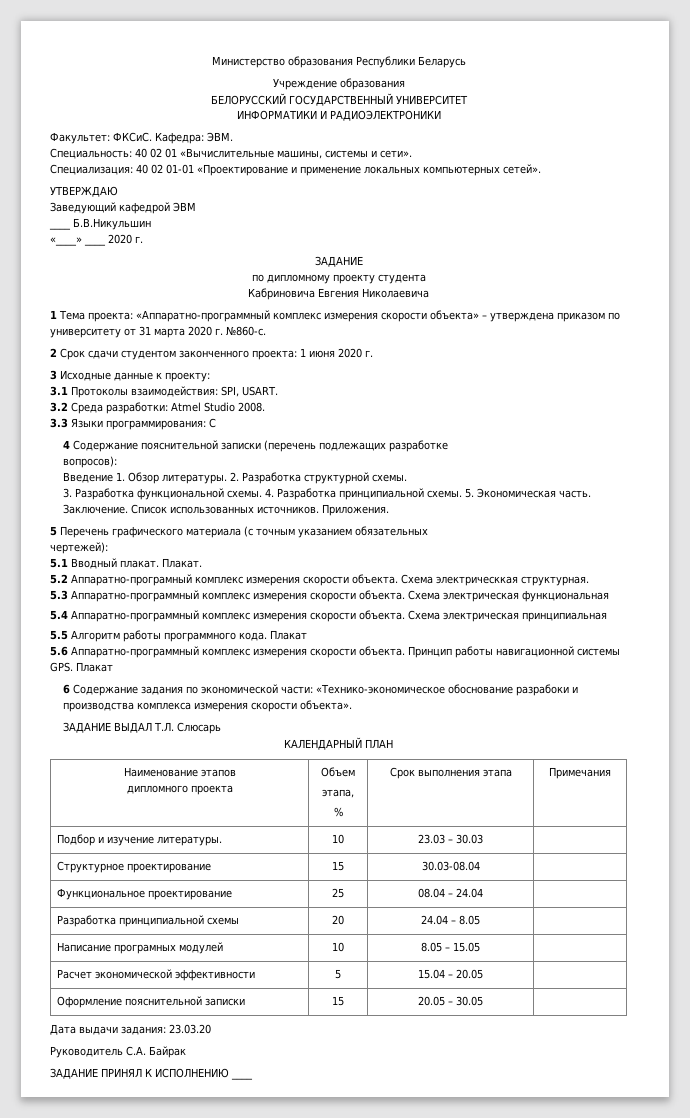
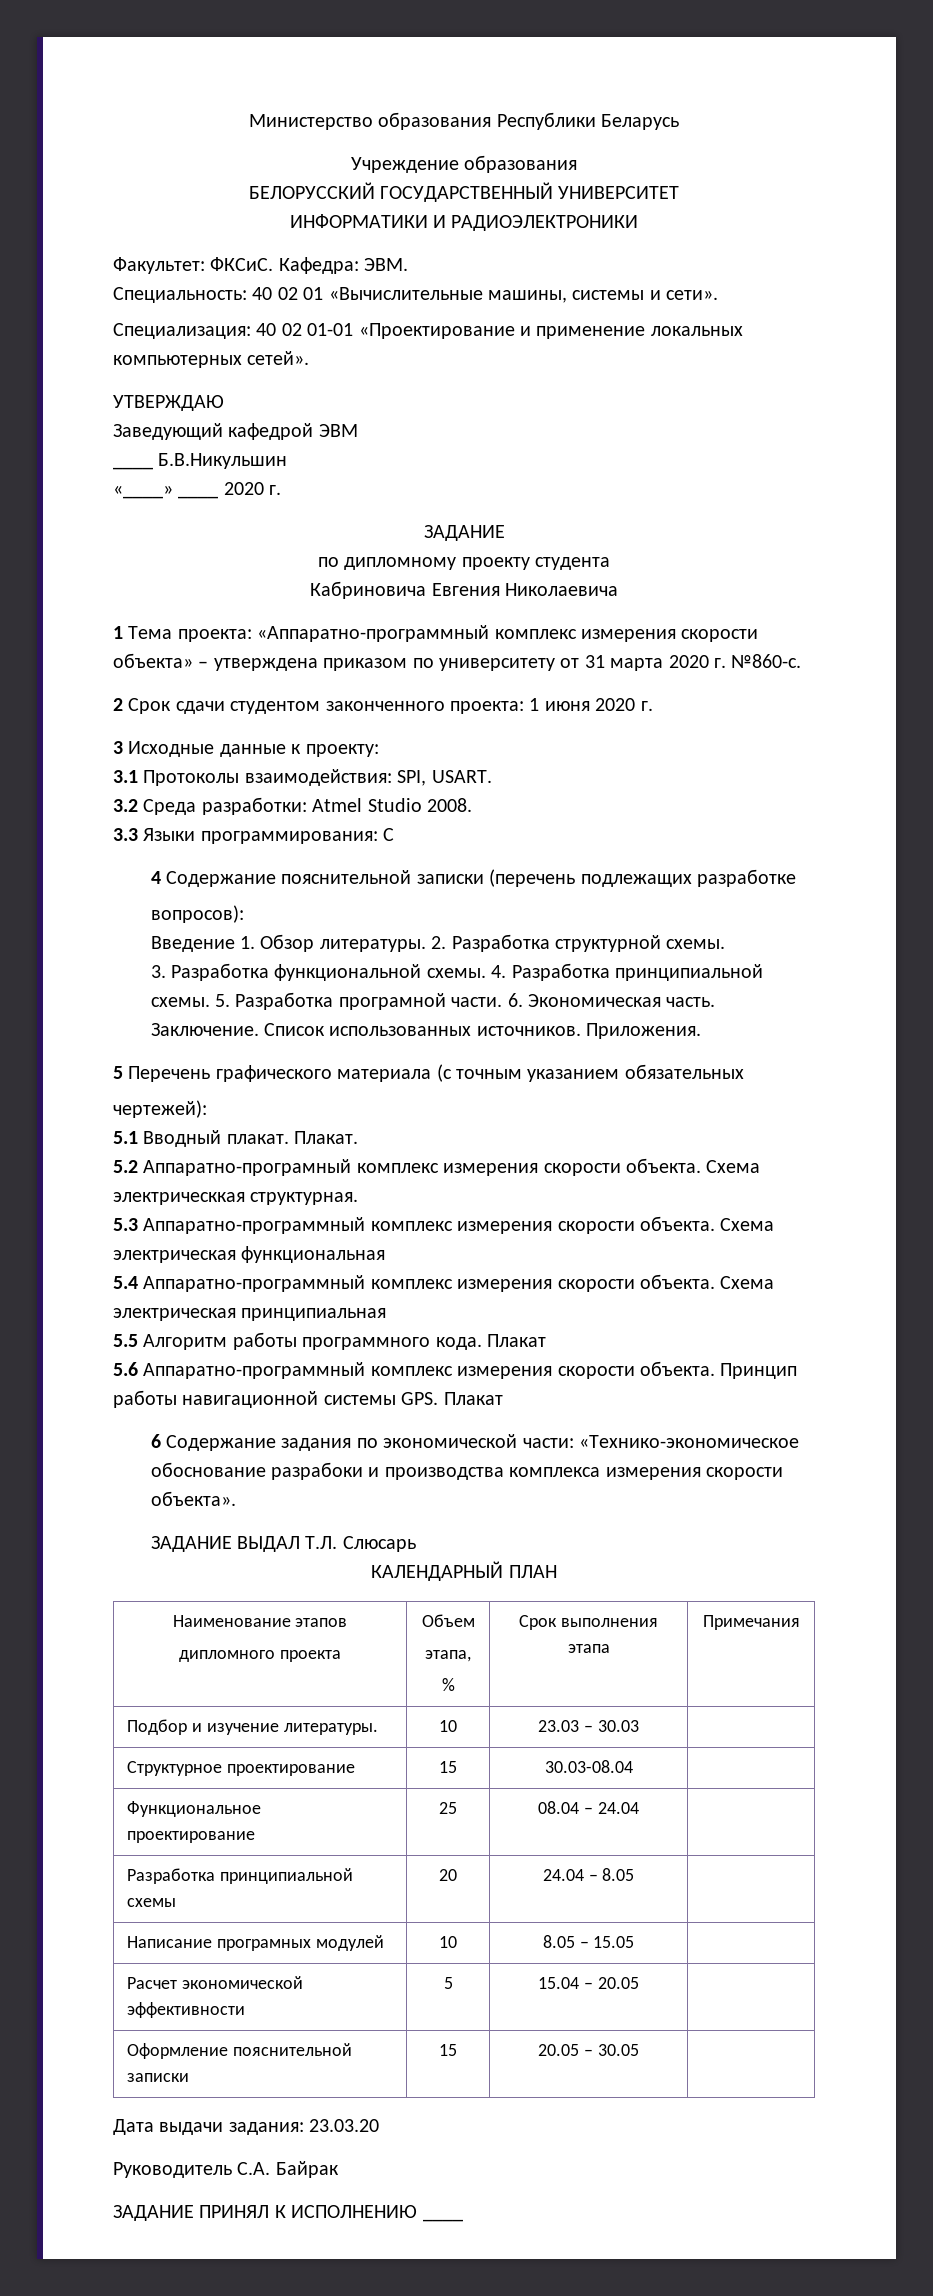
(474, 493) none -> [235,992,523,1010] Разработка програмной части. 6.

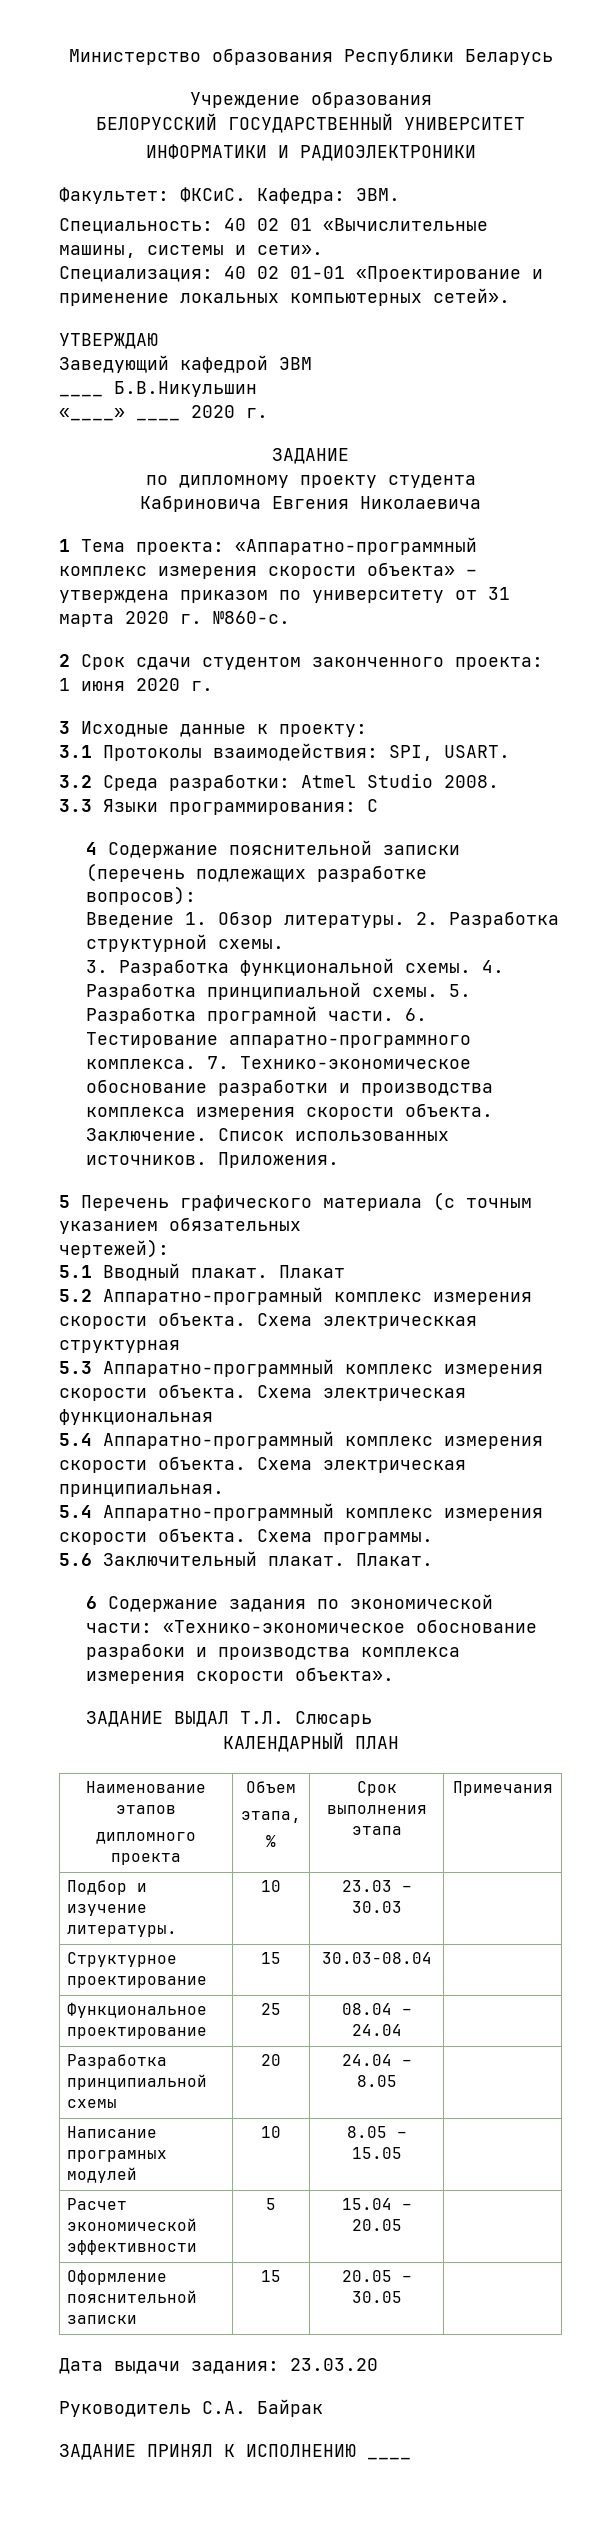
[527,994,716,1007] Экономическая часть. -> [85,1032,471,1048] [85,1056,471,1069] [85,1079,493,1096] [85,1103,493,1120] Тестирование аппаратно-программного комплекса. 7. Технико-экономическое обоснование разработки и производства комплекса измерения скорости объекта.
[294,1131,359,1144] Плакат. -> [279,1265,345,1278] Плакат
[250,1192,359,1205] структурная. -> [59,1340,180,1353] структурная
[241,1308,387,1321] [113,1332,546,1350] [113,1361,798,1379] [113,1390,503,1408] принципиальная // 5.5 Алгоритм работы программного кода. Плакат // 5.6 Аппаратно-программный комплекс измерения скорости объекта. Принцип работы навигационной системы GPS. Плакат -> [59,1484,224,1497] [59,1503,543,1521] [59,1528,433,1545] [59,1551,433,1566] принципиальная. // 5.4 Аппаратно-программный комплекс измерения скорости объекта. Схема программы. // 5.6 Заключительный плакат. Плакат.

